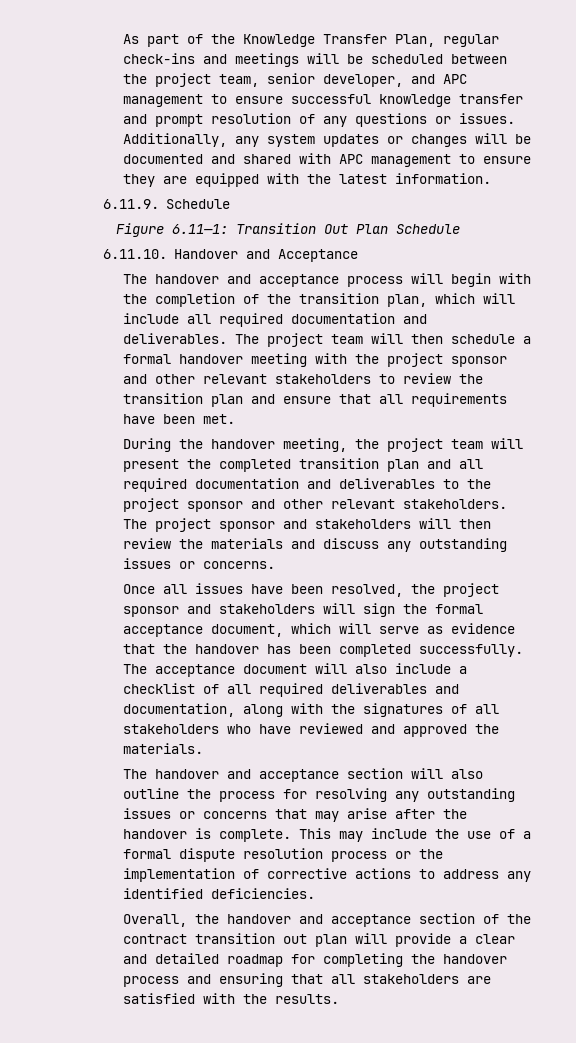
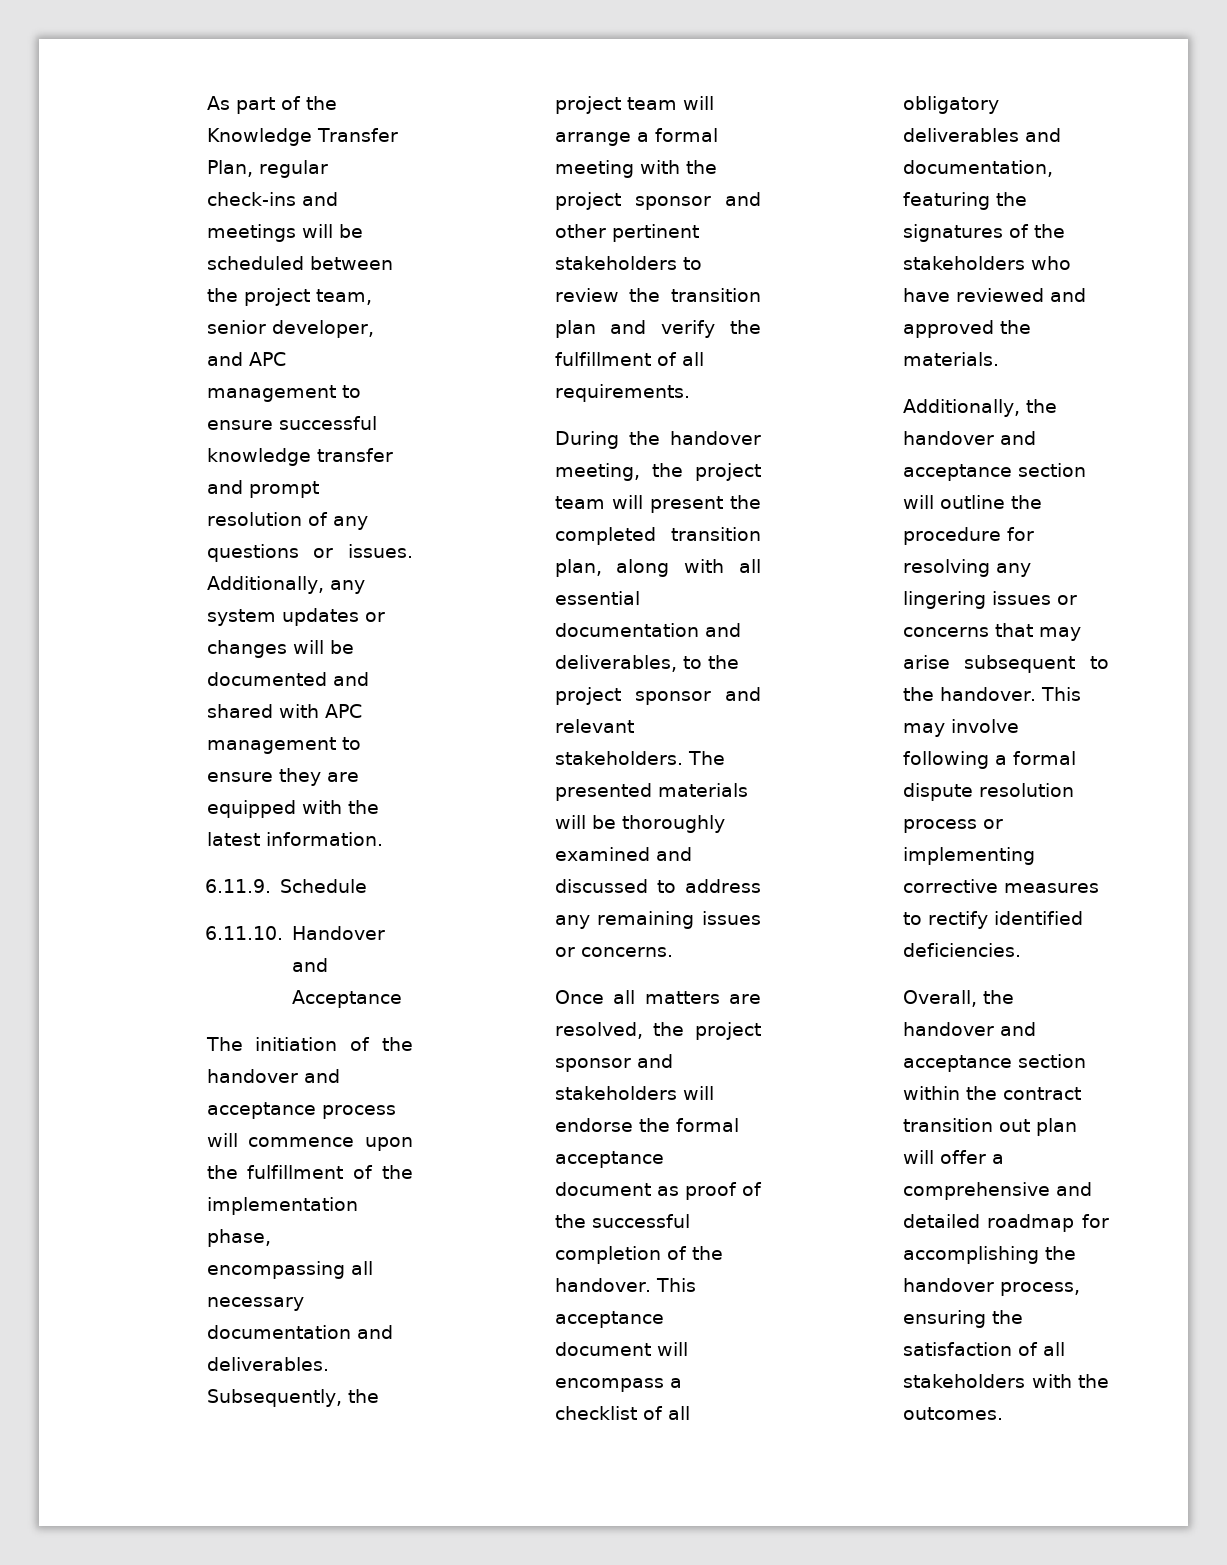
[116,223,460,237] // Figure 6.11—1: Transition Out Plan Schedule -> (368, 886) none
(147, 279) none -> [255,1037,413,1051] initiation of the
[450,273,531,287] [122,293,515,307] [122,313,283,327] begin with the completion of the transition plan, which will include all required -> [248,1137,413,1151] [206,1165,413,1179] [206,1197,358,1215] [206,1229,271,1247] [206,1261,373,1279] [206,1297,304,1311] commence upon the fulfillment of the implementation phase, encompassing all necessary
[234,333,531,347] [122,354,243,364] The project team will then schedule a formal handover -> [206,1389,379,1407] [554,96,714,114] [554,128,718,146] Subsequently, the project team will arrange a formal
[202,374,267,384] relevant -> [611,224,699,242] pertinent
[282,393,507,407] [122,414,235,424] ensure that all requirements have been met. -> [661,320,761,338] [554,352,704,366] [554,384,690,402] verify the fulfillment of all requirements.
[386,459,483,472] [122,478,435,492] plan and all required documentation and deliverables -> [554,559,761,577] [554,591,640,605] [554,623,741,637] [554,655,677,672] plan, along with all essential documentation and deliverables,
[282,499,323,509] other -> (761, 694) none
[154,518,491,532] [122,538,507,552] project sponsor and stakeholders will then review the materials and discuss any outstanding -> [554,783,748,801] [554,815,725,833] [554,847,692,861] [554,879,761,893] [554,911,695,929] presented materials will be thoroughly examined and discussed to address any remaining
[194,583,323,594] issues have been -> [644,991,761,1004] matters are
[362,603,395,617] sign -> [554,1118,633,1132] endorse
[210,623,515,637] [122,644,523,657] [122,664,147,674] document, which will serve as evidence that the handover has been completed successfully. The -> [554,1182,762,1200] [554,1214,690,1228] [554,1246,723,1264] [554,1278,697,1292] document as proof of the successful completion of the handover. This
[354,663,451,674] also include -> [554,1378,664,1392] encompass
[258,683,323,697] required -> [902,96,999,114] obligatory
[242,703,323,717] along with -> [902,192,990,210] featuring
[474,704,499,714] all -> [1033,224,1065,238] the
[122,769,147,779] The -> [902,399,1057,417] Additionally, the
[450,769,483,779] also -> (934, 502) none
[218,791,275,802] process -> [902,527,1001,545] procedure
[426,788,515,802] outstanding -> [902,591,986,609] lingering
[394,809,467,819] [122,828,515,842] after the handover is complete. This may include the use of -> [964,655,1109,673] [902,687,1082,701] [902,719,1019,737] [902,751,989,769] subsequent to the handover. This may involve following
[418,849,443,859] [122,868,531,882] the implementation of corrective actions to address any -> [902,847,1035,865] [902,879,1099,893] [902,911,988,929] implementing corrective measures to rectify
[482,914,499,924] of -> [902,1086,960,1100] within
[394,933,515,947] provide a clear -> [939,1150,1004,1164] [902,1182,1050,1200] offer a comprehensive
[322,953,507,967] [122,973,491,987] [122,993,339,1004] completing the handover process and ensuring that all stakeholders are satisfied with the results. -> [902,1246,1076,1264] [902,1278,1080,1296] [902,1310,1023,1328] [902,1342,1065,1356] [902,1374,1109,1388] [902,1407,1003,1420] accomplishing the handover process, ensuring the satisfaction of all stakeholders with the outcomes.

